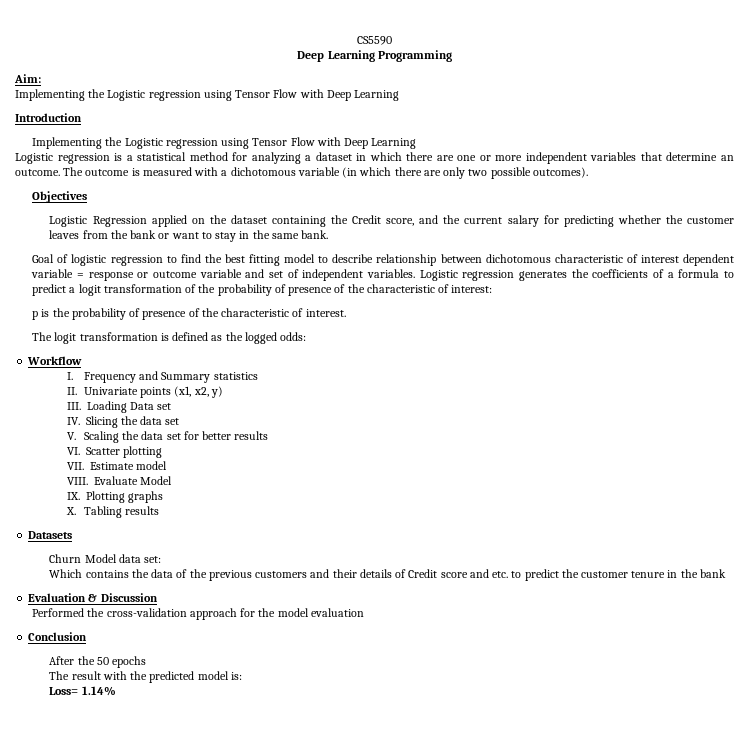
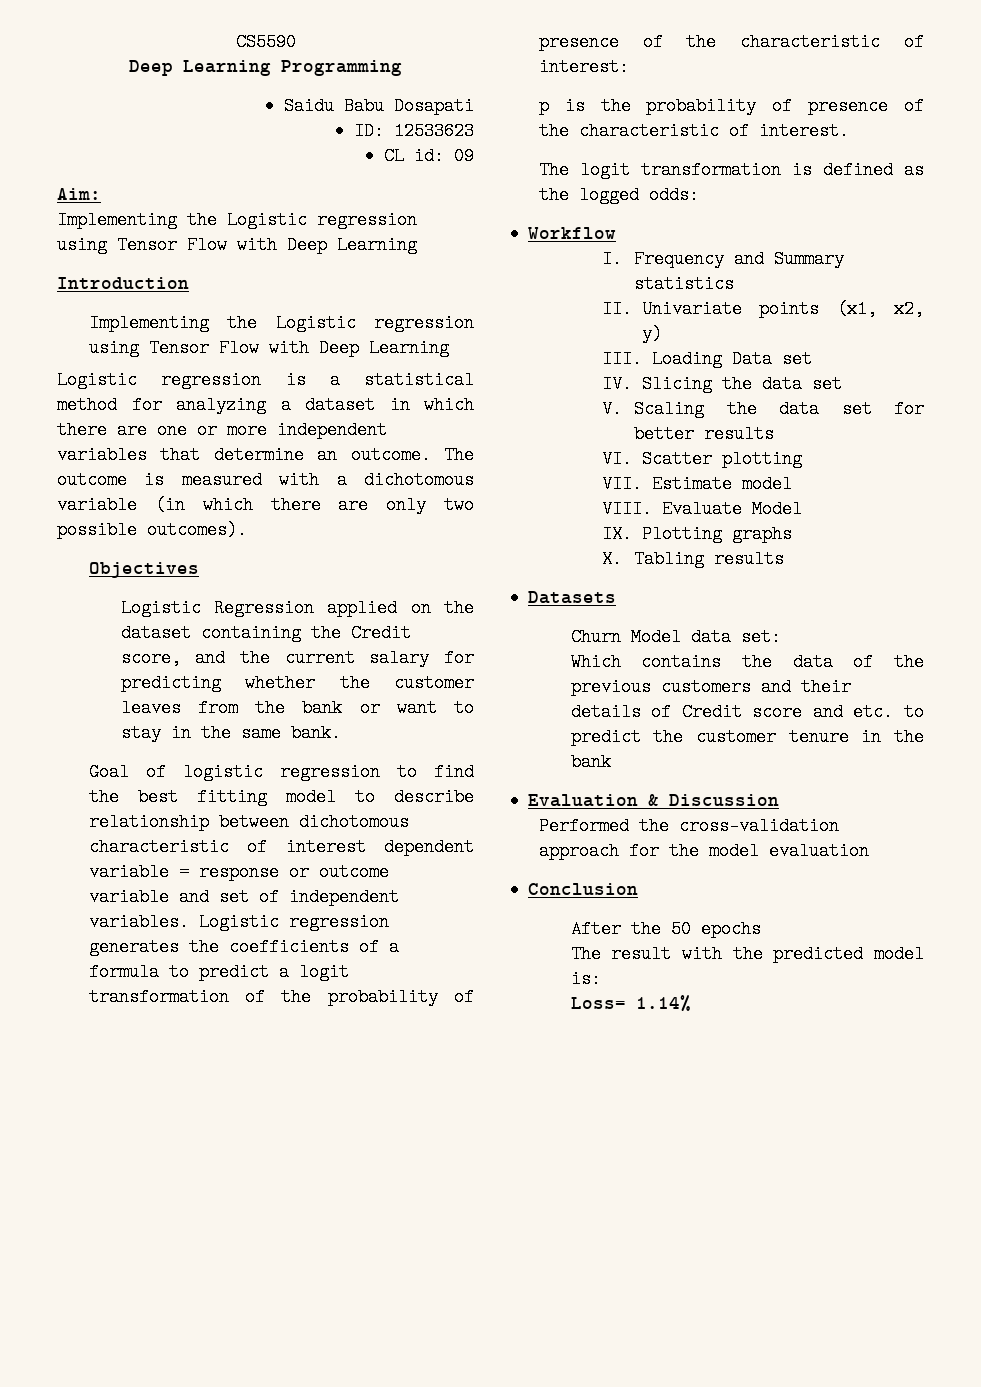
(452, 56) none -> [284,97,474,115] [354,122,474,140] [384,147,474,165] // Saidu Babu Dosapati // ID: 12533623 // CL id: 09

